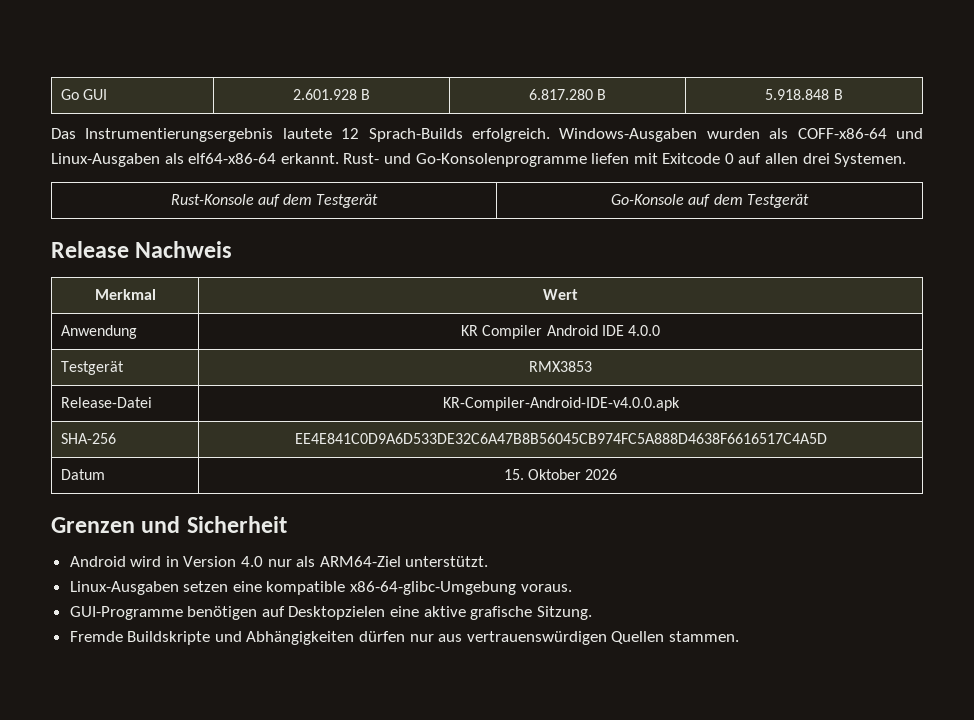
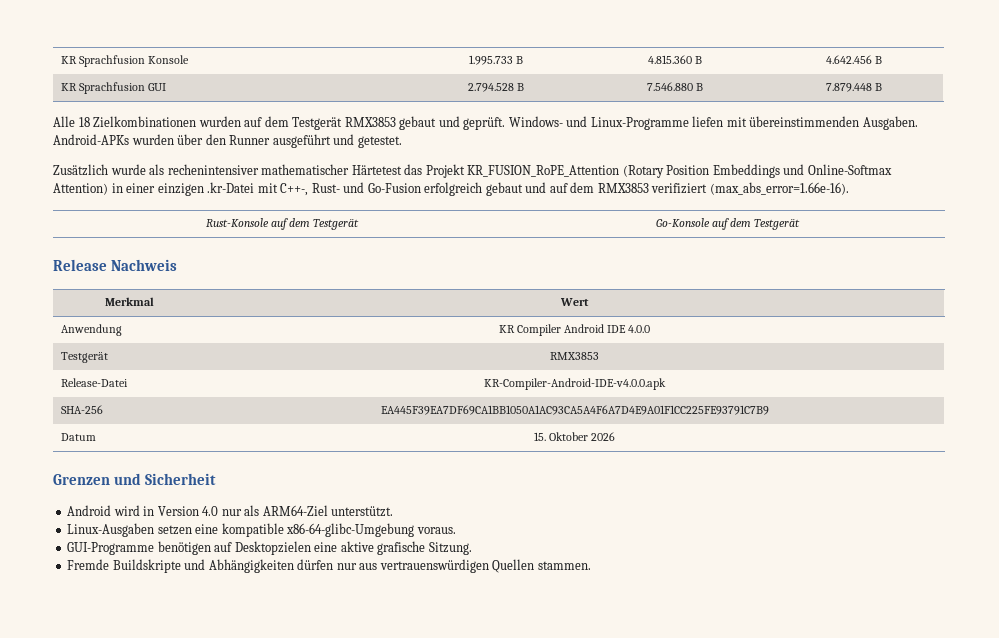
[61,89,80,100] Go -> [60,55,190,67] [468,55,524,65] [647,55,703,64] [825,55,883,64] [60,82,146,94] KR Sprachfusion Konsole | 1.995.733 B | 4.815.360 B | 4.642.456 B // KR Sprachfusion
[292,89,371,100] [528,89,607,100] [765,89,843,100] [51,128,923,142] [51,153,907,167] 2.601.928 B | 6.817.280 B | 5.918.848 B // Das Instrumentierungsergebnis lautete 12 Sprach-Builds erfolgreich. Windows-Ausgaben wurden als COFF-x86-64 und Linux-Ausgaben als elf64-x86-64 erkannt. Rust- und Go-Konsolenprogramme liefen mit Exitcode 0 auf allen drei Systemen. -> [467,83,525,92] [646,82,704,91] [825,83,883,92] [53,116,918,130] [53,134,402,148] [53,164,892,178] [53,182,849,196] 2.794.528 B | 7.546.880 B | 7.879.448 B // Alle 18 Zielkombinationen wurden auf dem Testgerät RMX3853 gebaut und geprüft. Windows- und Linux-Programme liefen mit übereinstimmenden Ausgaben. Android-APKs wurden über den Runner ausgeführt und getestet. // Zusätzlich wurde als rechenintensiver mathematischer Härtetest das Projekt KR_FUSION_RoPE_Attention (Rotary Position Embeddings und Online-Softmax Attention) in einer einzigen .kr-Datei mit C++-, Rust- und Go-Fusion erfolgreich gebaut und auf dem RMX3853 verifiziert (max_abs_error=1.66e-16).
[294,433,827,444] EE4E841C0D9A6D533DE32C6A47B8B56045CB974FC5A888D4638F6616517C4A5D -> [380,405,769,415] EA445F39EA7DF69CA1BB1050A1AC93CA5A4F6A7D4E9A01F1CC225FE93791C7B9

